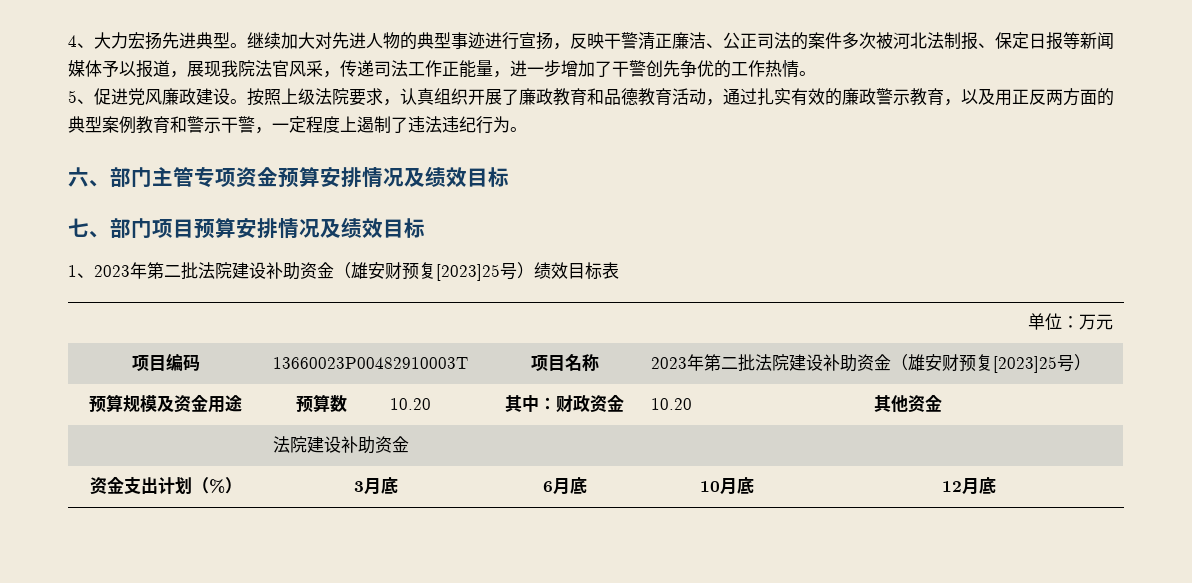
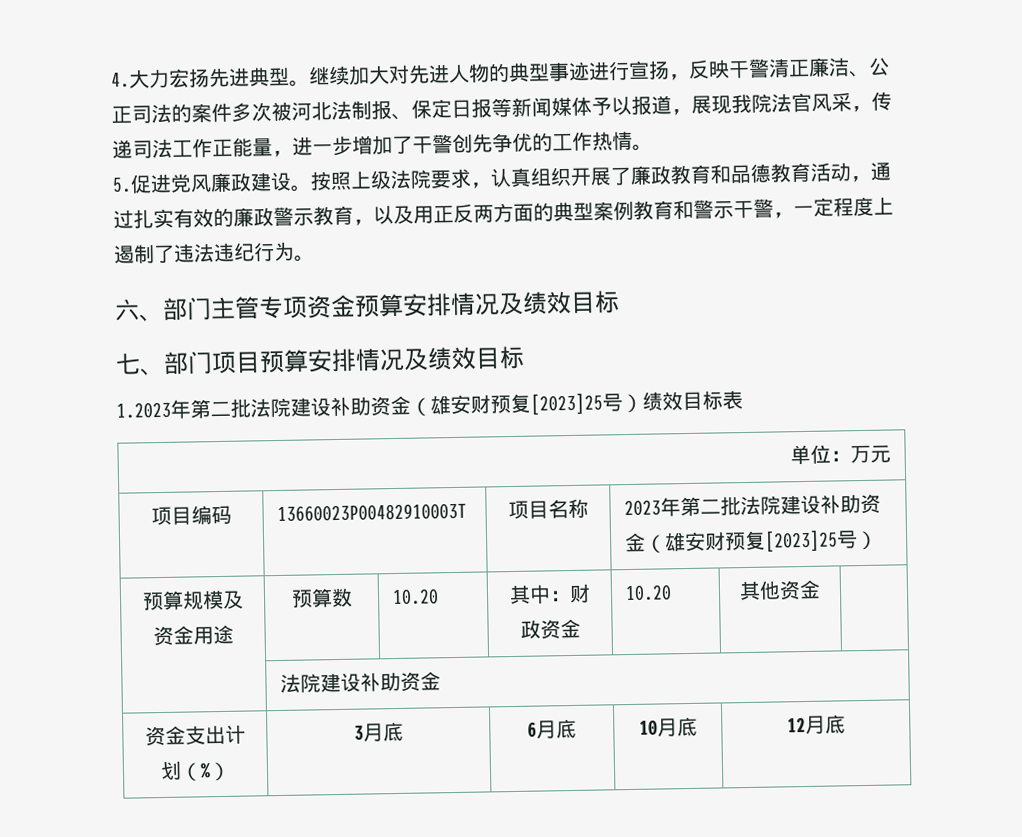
[68,35,94,48] 4、 -> [111,72,130,88] 4.
[68,90,94,104] 5、 -> [112,177,132,193] 5.
[68,265,130,278] 1、2023 -> [116,401,171,419] 1.2023

